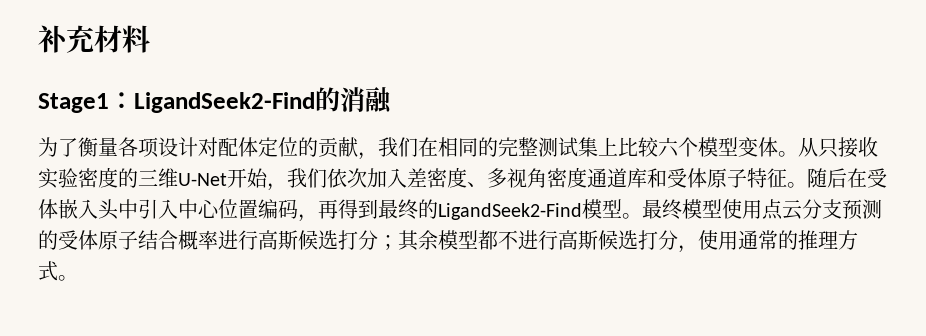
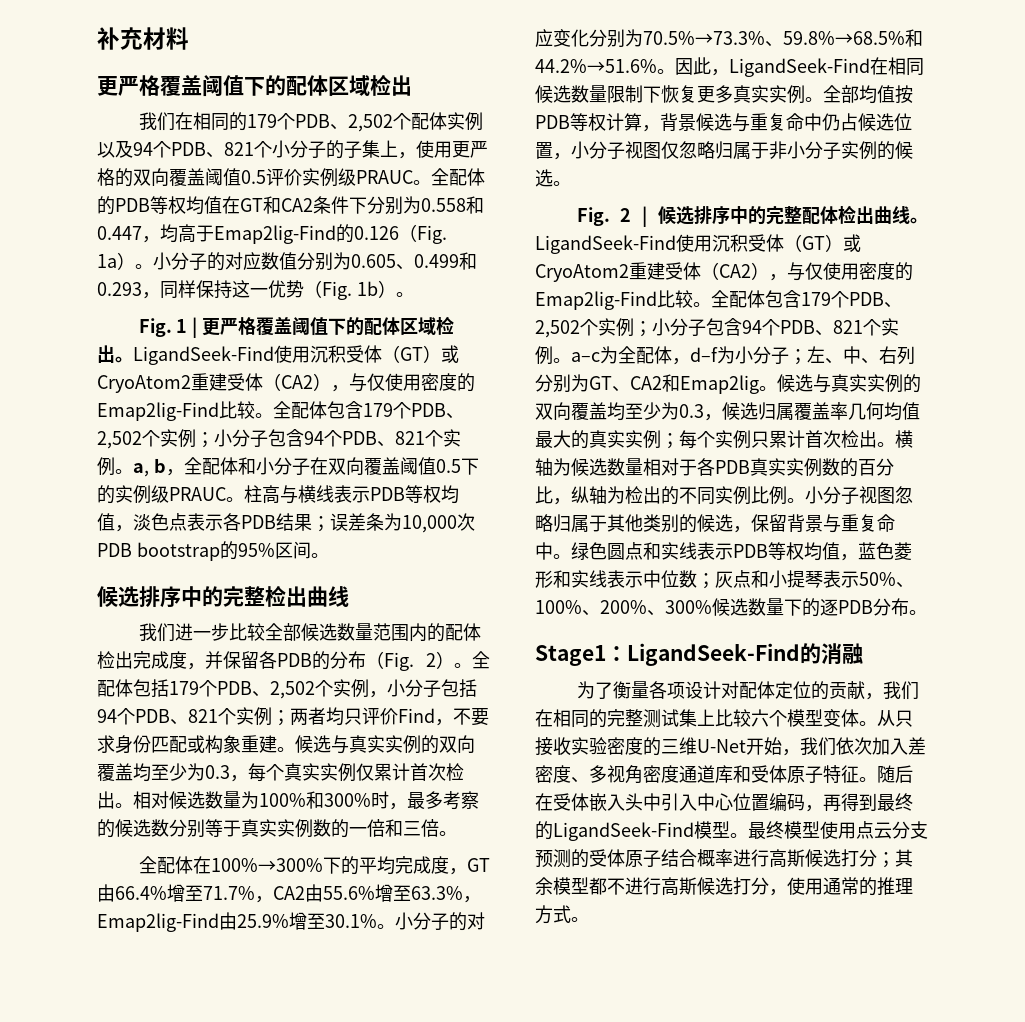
(150, 39) none -> [97,74,412,97] [138,112,483,132] [97,140,488,159] [97,168,485,187] [97,196,484,215] [97,224,447,244] [97,252,477,271] [97,280,414,300] [138,316,455,338] [97,345,459,365] [97,373,475,393] [97,401,464,421] [97,429,461,449] [97,457,479,477] [97,485,459,504] [97,513,475,533] [97,541,329,561] [97,585,349,608] [138,623,481,642] [97,651,490,671] [97,679,477,699] [97,707,489,726] [97,735,475,754] [97,763,464,782] [97,791,479,810] [97,819,457,838] [138,856,490,875] [97,884,481,903] [97,912,485,932] [535,29,923,48] [535,57,924,77] [535,85,913,104] [535,113,912,132] [535,141,913,160] [535,169,571,187] [576,205,928,227] [535,234,861,254] [535,262,913,282] [535,290,902,310] [535,318,899,338] [535,346,915,365] [535,374,921,394] [535,402,920,421] [535,430,913,449] [535,458,894,477] [535,486,913,505] [535,514,895,533] [535,542,912,561] [535,570,914,589] [535,598,927,617] // 更严格覆盖阈值下的配体区域检出 // 我们在相同的179个PDB、2,502个配体实例以及94个PDB、821个小分子的子集上，使用更严格的双向覆盖阈值0.5评价实例级PRAUC。全配体的PDB等权均值在GT和CA2条件下分别为0.558和0.447，均高于Emap2lig-Find的0.126（Fig. 1a）。小分子的对应数值分别为0.605、0.499和0.293，同样保持这一优势（Fig. 1b）。 // Fig. 1 | 更严格覆盖阈值下的配体区域检出。LigandSeek-Find使用沉积受体（GT）或CryoAtom2重建受体（CA2），与仅使用密度的Emap2lig-Find比较。全配体包含179个PDB、2,502个实例；小分子包含94个PDB、821个实例。a, b，全配体和小分子在双向覆盖阈值0.5下的实例级PRAUC。柱高与横线表示PDB等权均值，淡色点表示各PDB结果；误差条为10,000次PDB bootstrap的95%区间。 // 候选排序中的完整检出曲线 // 我们进一步比较全部候选数量范围内的配体检出完成度，并保留各PDB的分布（Fig. 2）。全配体包括179个PDB、2,502个实例，小分子包括94个PDB、821个实例；两者均只评价Find，不要求身份匹配或构象重建。候选与真实实例的双向覆盖均至少为0.3，每个真实实例仅累计首次检出。相对候选数量为100%和300%时，最多考察的候选数分别等于真实实例数的一倍和三倍。 // 全配体在100%→300%下的平均完成度，GT由66.4%增至71.7%，CA2由55.6%增至63.3%，Emap2lig-Find由25.9%增至30.1%。小分子的对应变化分别为70.5%→73.3%、59.8%→68.5%和44.2%→51.6%。因此，LigandSeek-Find在相同候选数量限制下恢复更多真实实例。全部均值按PDB等权计算，背景候选与重复命中仍占候选位置，小分子视图仅忽略归属于非小分子实例的候选。 // Fig. 2 | 候选排序中的完整配体检出曲线。LigandSeek-Find使用沉积受体（GT）或CryoAtom2重建受体（CA2），与仅使用密度的Emap2lig-Find比较。全配体包含179个PDB、2,502个实例；小分子包含94个PDB、821个实例。a–c为全配体，d–f为小分子；左、中、右列分别为GT、CA2和Emap2lig。候选与真实实例的双向覆盖均至少为0.3，候选归属覆盖率几何均值最大的真实实例；每个实例只累计首次检出。横轴为候选数量相对于各PDB真实实例数的百分比，纵轴为检出的不同实例比例。小分子视图忽略归属于其他类别的候选，保留背景与重复命中。绿色圆点和实线表示PDB等权均值，蓝色菱形和实线表示中位数；灰点和小提琴表示50%、100%、200%、300%候选数量下的逐PDB分布。
[134,92,315,113] LigandSeek2-Find -> [627,643,800,666] LigandSeek-Find
[438,203,582,220] LigandSeek2-Find -> [553,822,694,841] LigandSeek-Find

